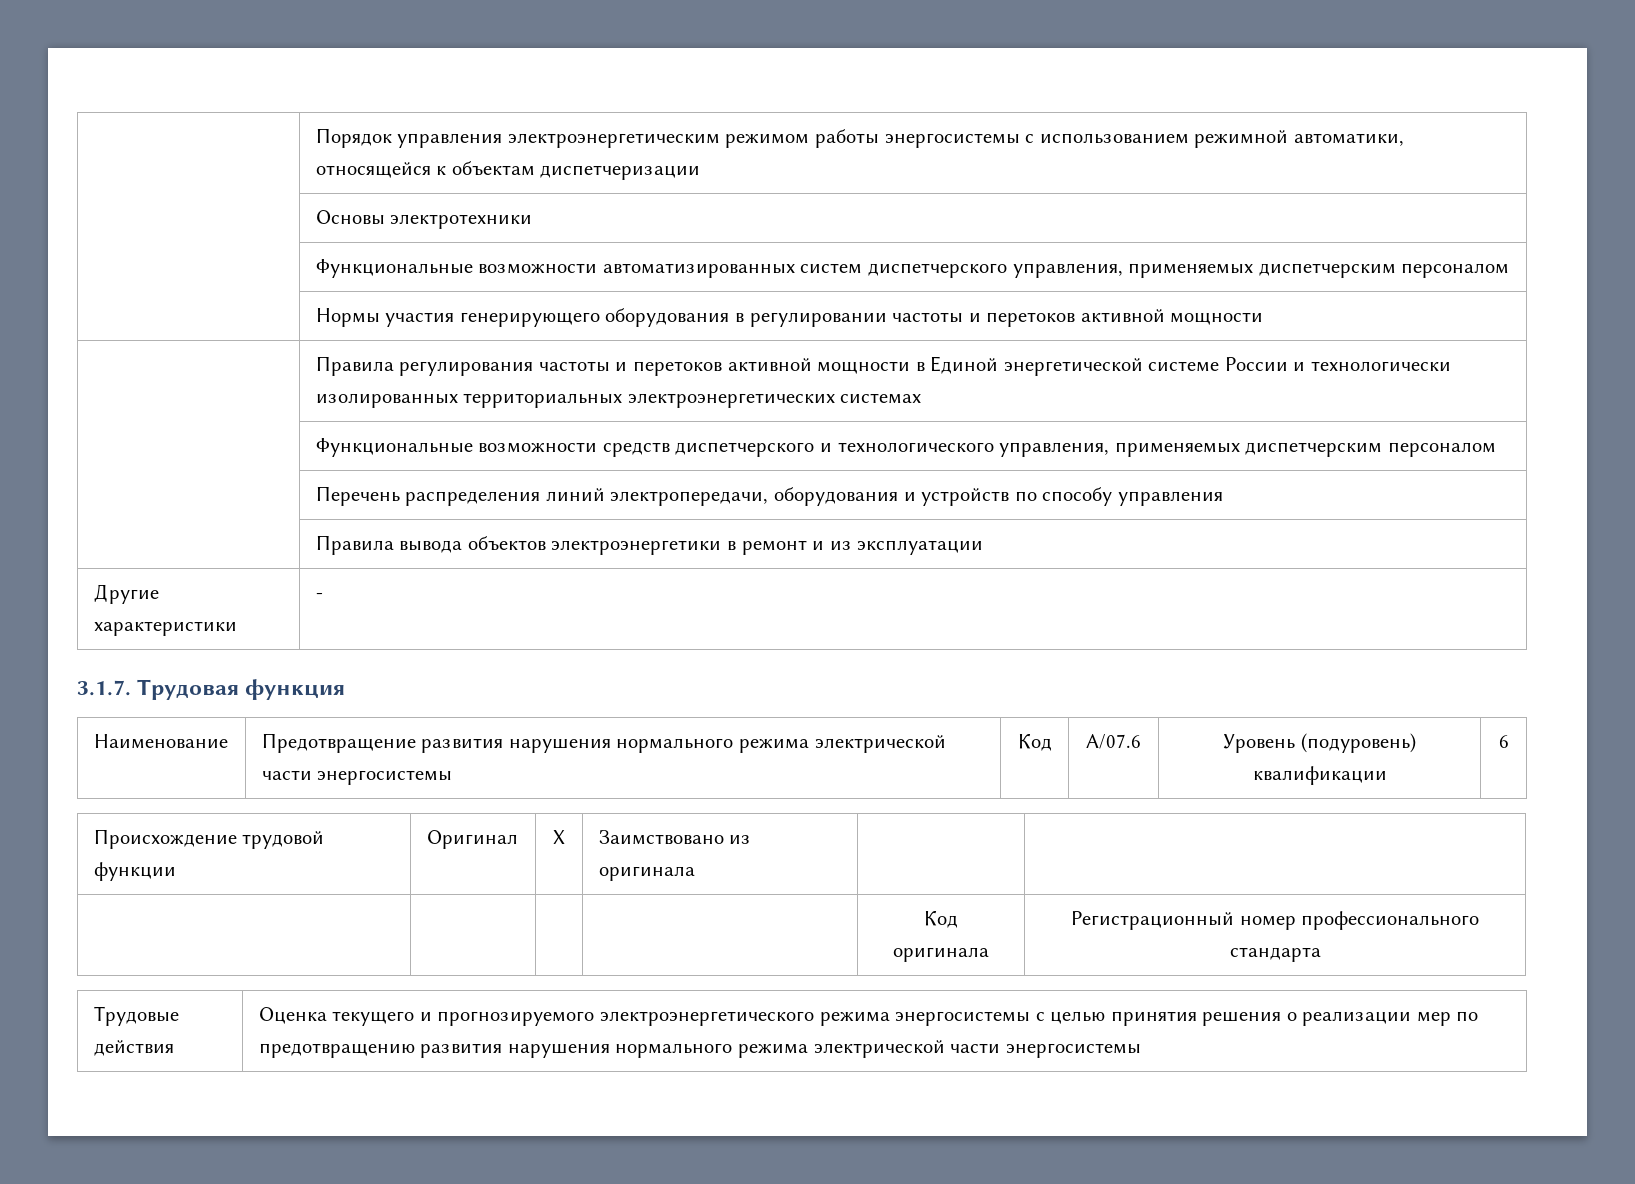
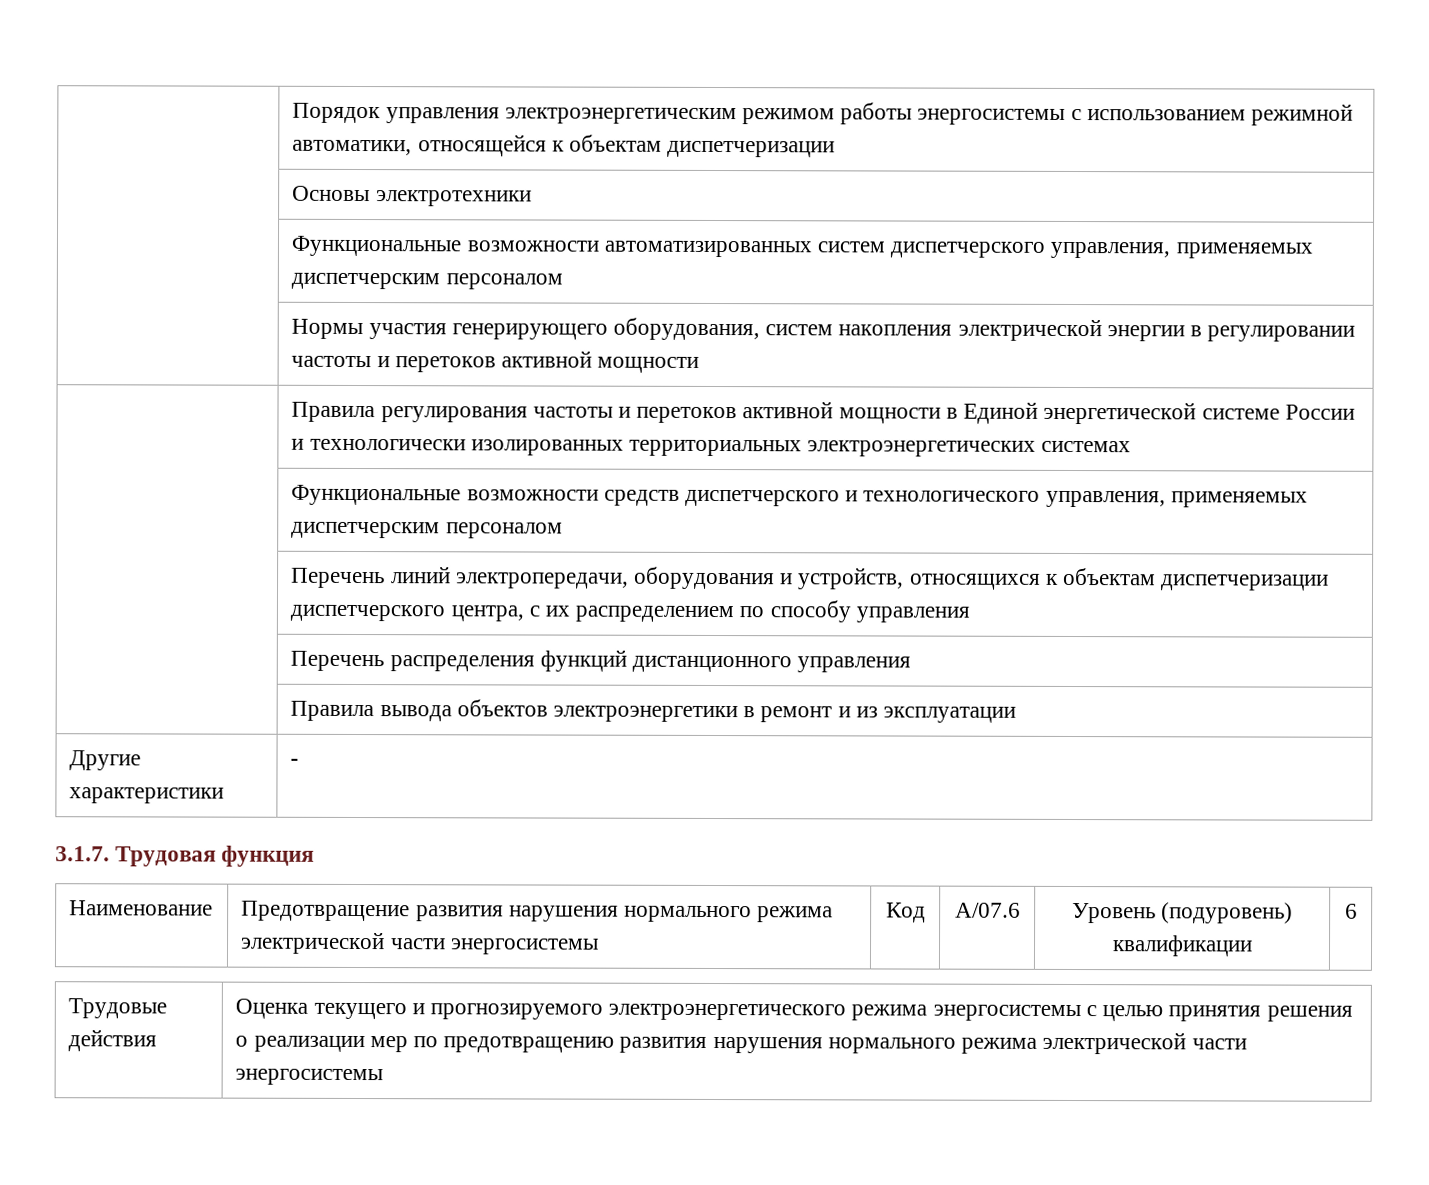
[605,308,730,327] оборудования -> [613,317,1185,342] оборудования, систем накопления электрической энергии
[405,491,541,506] распределения -> (386, 578) none
[921,487,1113,506] устройств по способу -> [798,567,1330,591] [290,600,970,623] [290,649,793,673] устройств, относящихся к объектам диспетчеризации диспетчерского центра, с их распределением по способу управления // | Перечень распределения функций дистанционного
[93,829,325,849] [93,862,176,881] [426,830,518,849] [553,830,565,844] [598,830,752,845] [598,866,695,881] [924,911,958,928] [893,947,989,962] [1070,911,1480,930] [1229,947,1321,962] // Происхождение трудовой функции | Оригинал | X | Заимствовано из оригинала | | // | | | | Код оригинала | Регистрационный номер профессионального стандарта -> (1358, 911) none

